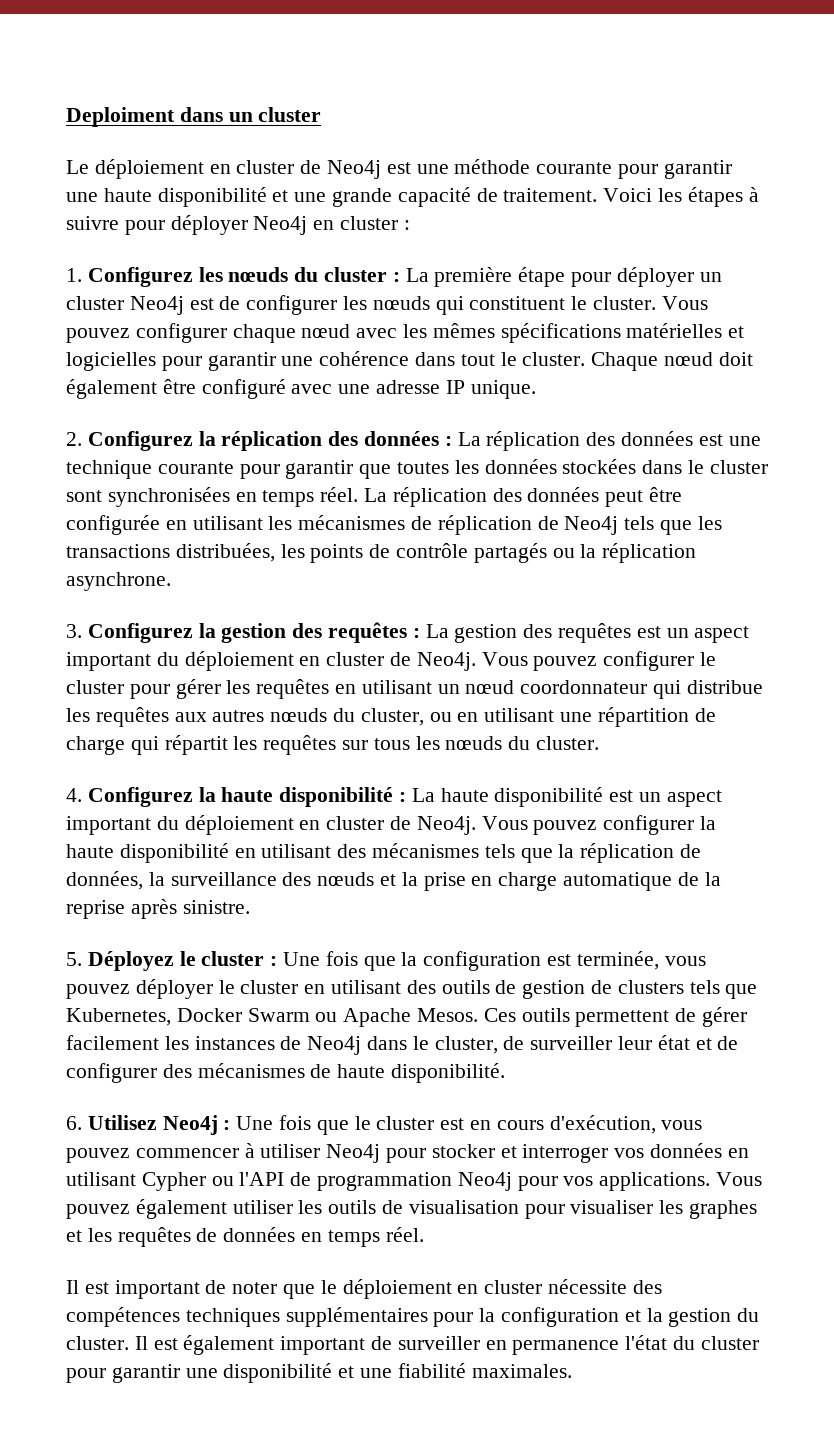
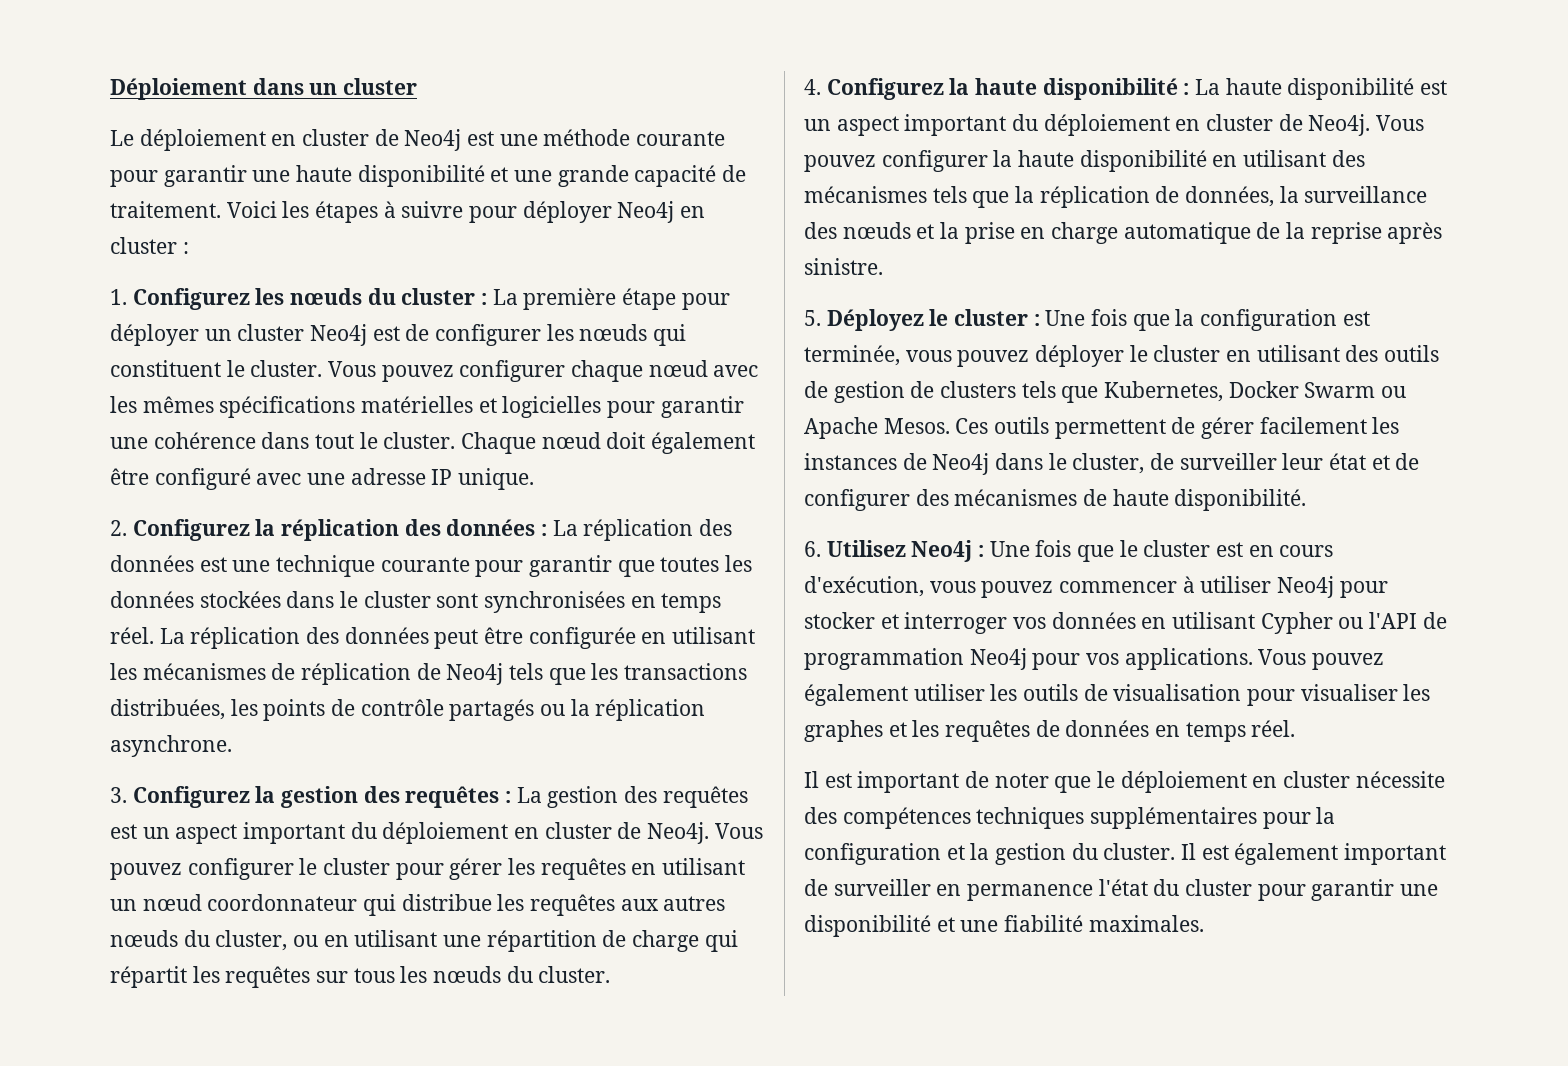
[66,107,175,127] Deploiment -> [110,78,247,100] Déploiement

